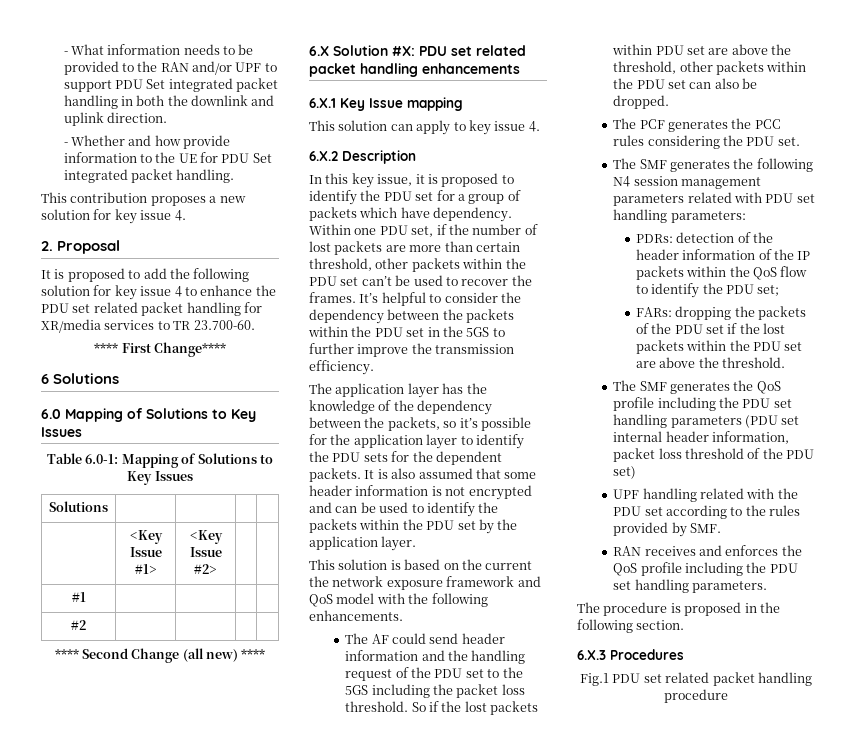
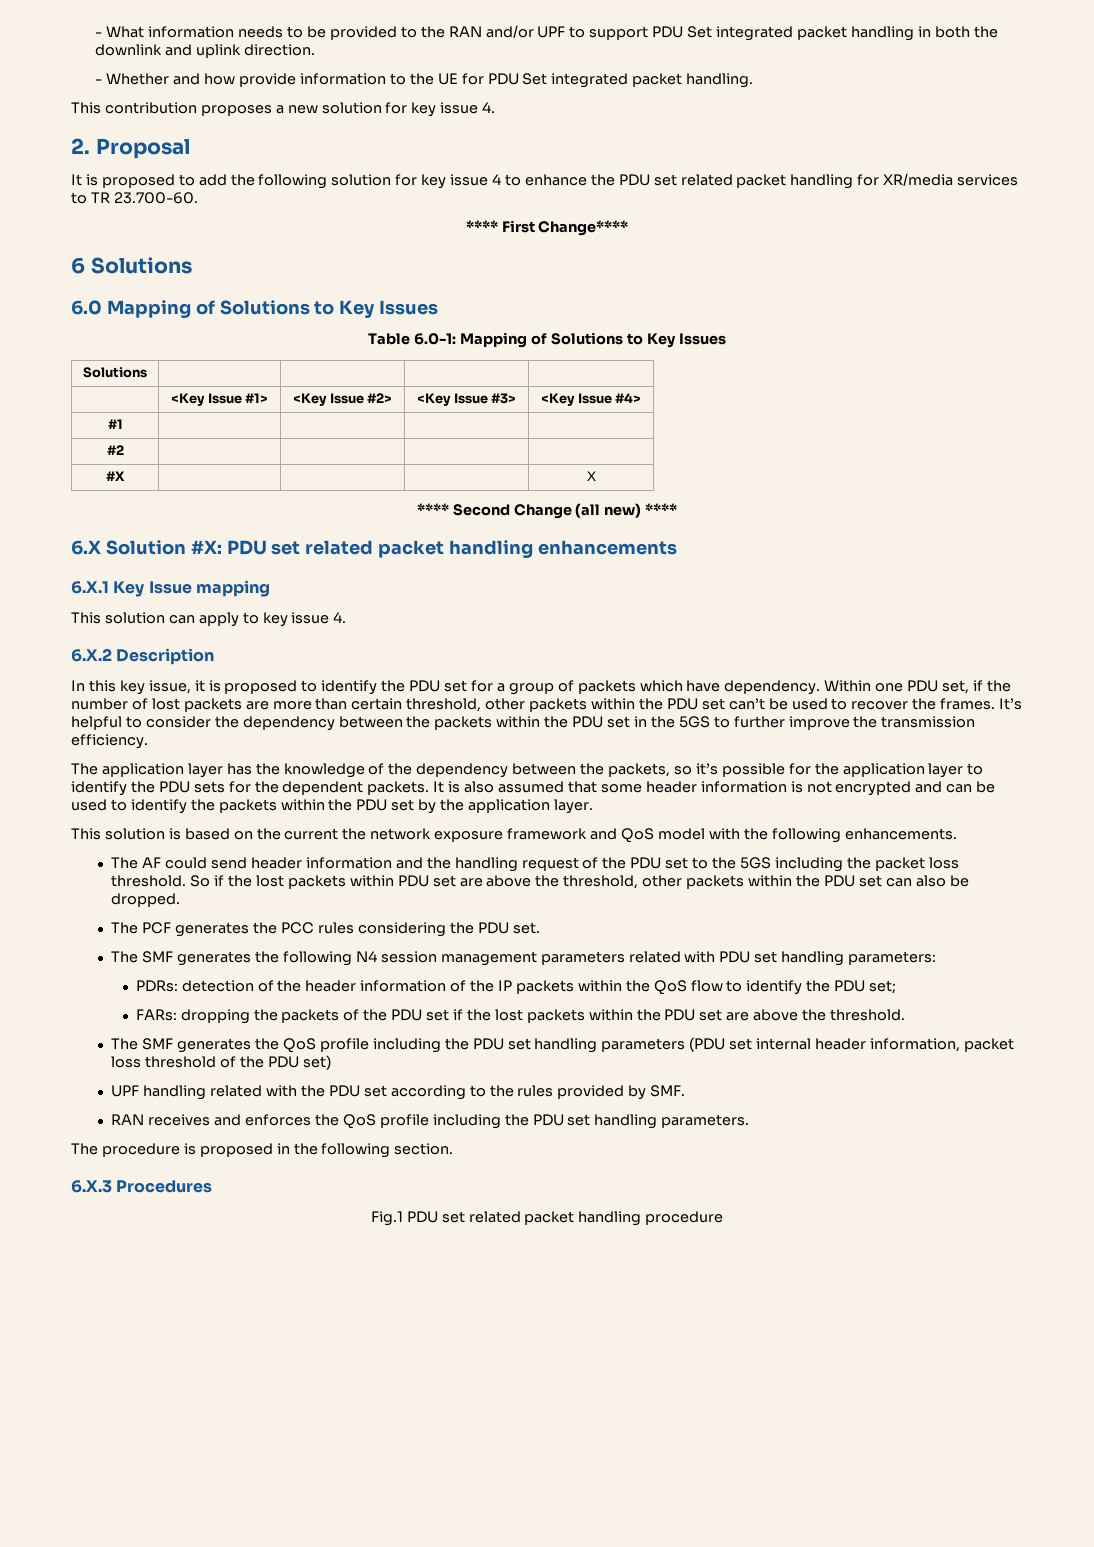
(217, 569) | -> [416,393,517,406] [540,393,642,406] <Key Issue #3> | <Key Issue #4>
(86, 625) none -> [106,471,125,481] [586,471,596,481] // #X | | | | X

